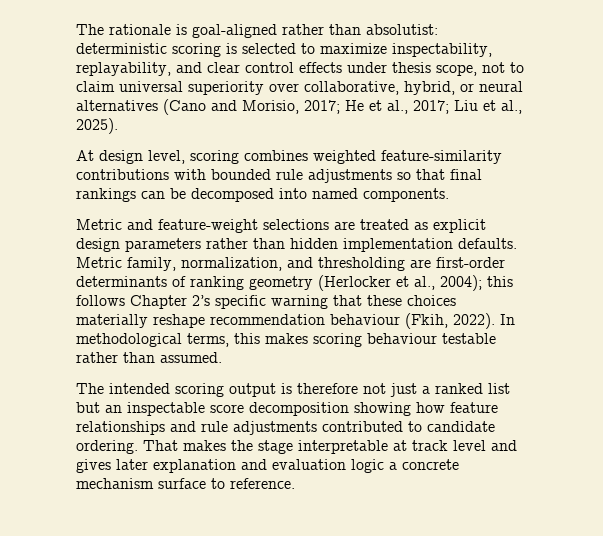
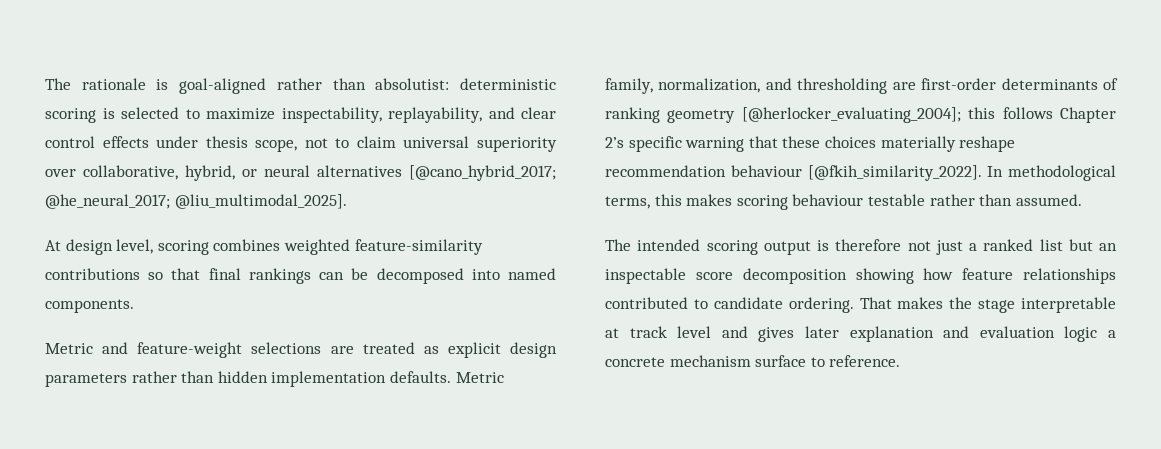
[163,99,522,115] [76,118,118,134] (Cano and Morisio, 2017; He et al., 2017; Liu et al., 2025). -> [409,165,556,181] [45,194,347,209] [@cano_hybrid_2017; @he_neural_2017; @liu_multimodal_2025].
[174,169,392,183] with bounded rule adjustments -> (140, 274) none
[318,275,482,291] (Herlocker et al., 2004); -> [741,107,961,123] [@herlocker_evaluating_2004];
[405,313,495,329] (Fkih, 2022). -> [807,165,982,181] [@fkih_similarity_2022].
[170,421,317,435] and rule adjustments -> (1116, 276) none

